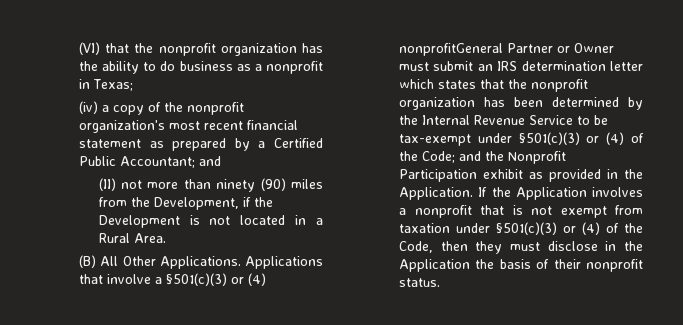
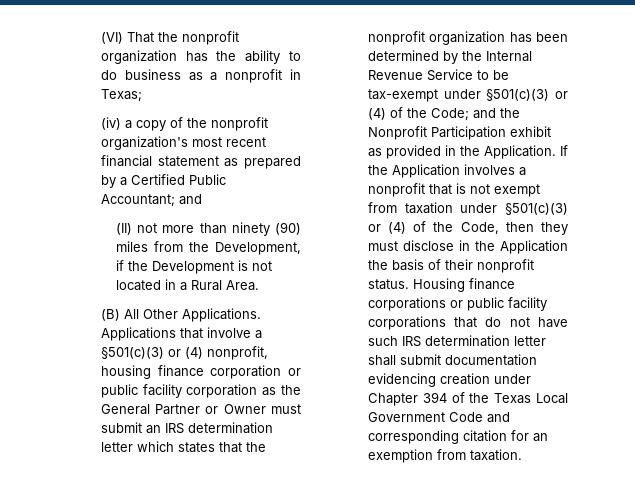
[105,43,130,53] that -> [126,32,154,43] That
[399,43,504,56] nonprofitGeneral -> [206,346,268,360] [100,365,301,379] [100,384,301,398] [100,404,150,415] nonprofit, housing finance corporation or public facility corporation as the General
(441, 282) none -> [412,278,515,292] [367,297,547,311] [367,316,568,330] [367,335,546,347] [367,354,537,366] [367,373,531,387] [367,392,568,406] [367,412,510,423] [367,430,548,444] [367,449,522,463] Housing finance corporations or public facility corporations that do not have such IRS determination letter shall submit documentation evidencing creation under Chapter 394 of the Texas Local Government Code and corresponding citation for an exemption from taxation.

